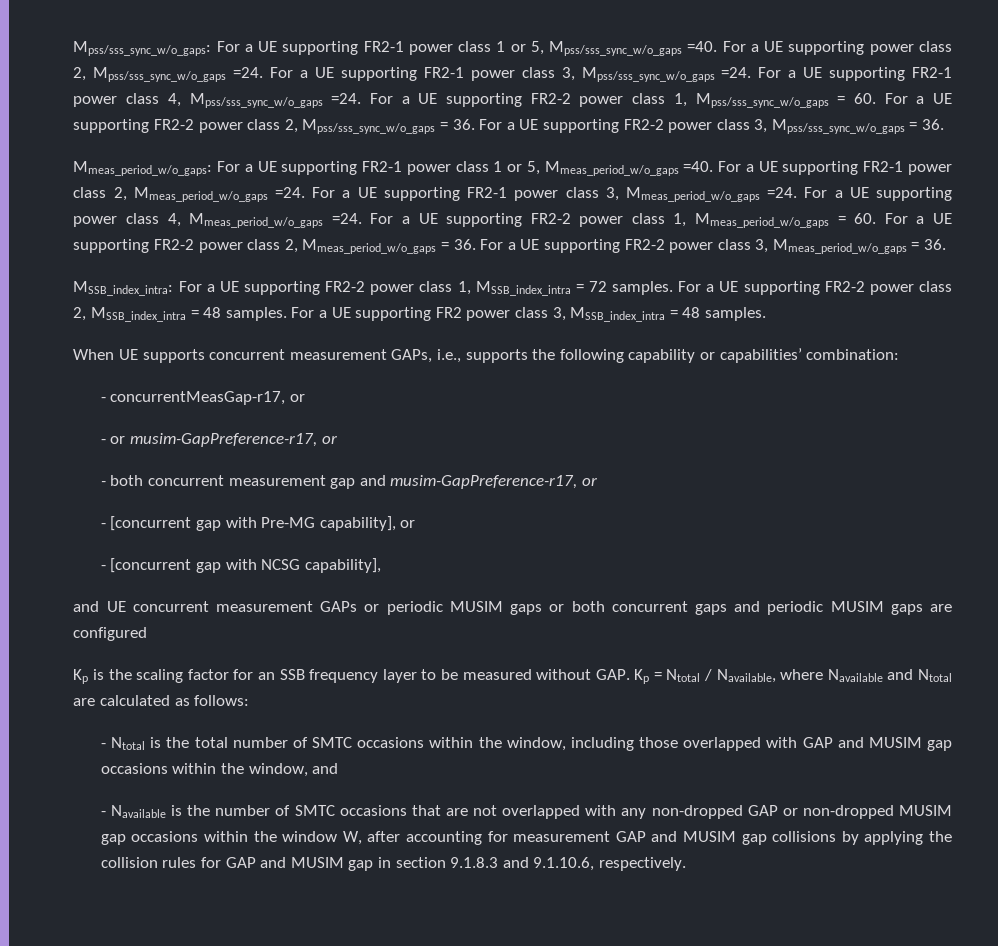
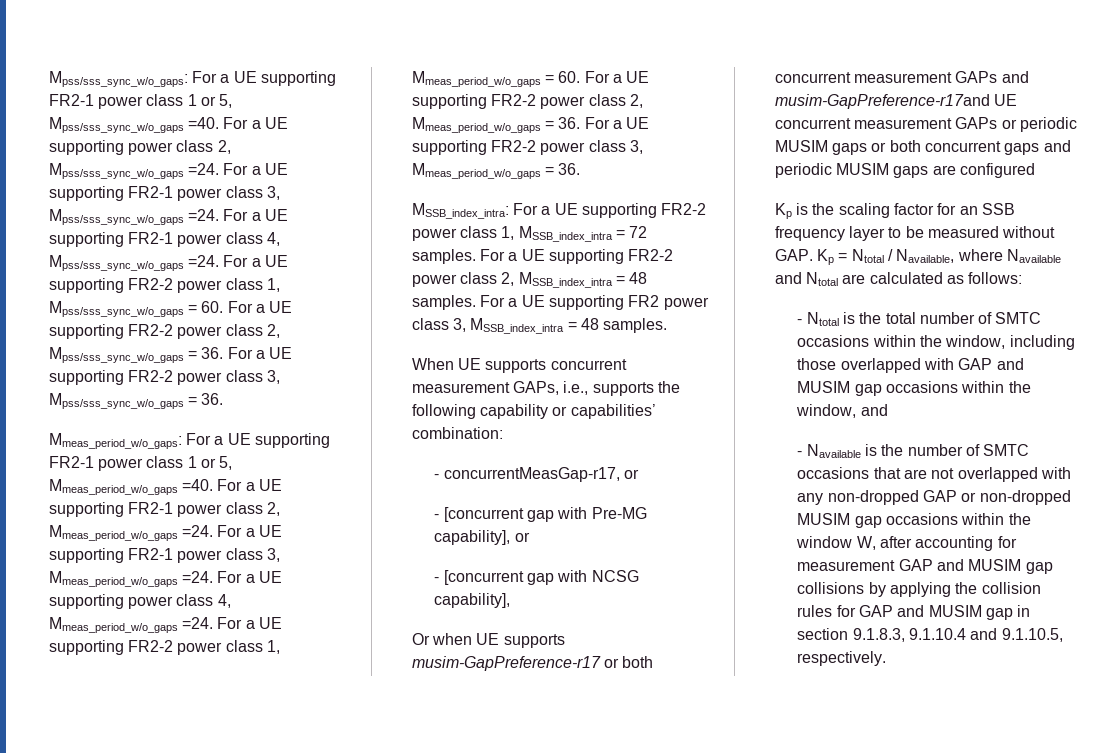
[100,433,337,447] [100,475,597,489] // - or musim-GapPreference-r17, or // - both concurrent measurement gap and musim-GapPreference-r17, or -> (639, 474) none
[73,601,100,612] and -> [411,633,565,648] [411,656,654,671] [774,71,1029,83] [774,94,990,109] Or when UE supports musim-GapPreference-r17 or both concurrent measurement GAPs and musim-GapPreference-r17and
[450,857,595,871] 9.1.8.3 and 9.1.10.6, -> [852,628,1063,642] 9.1.8.3, 9.1.10.4 and 9.1.10.5,

